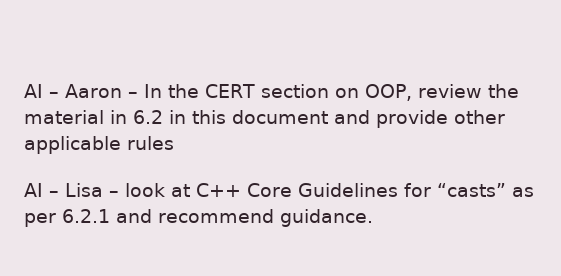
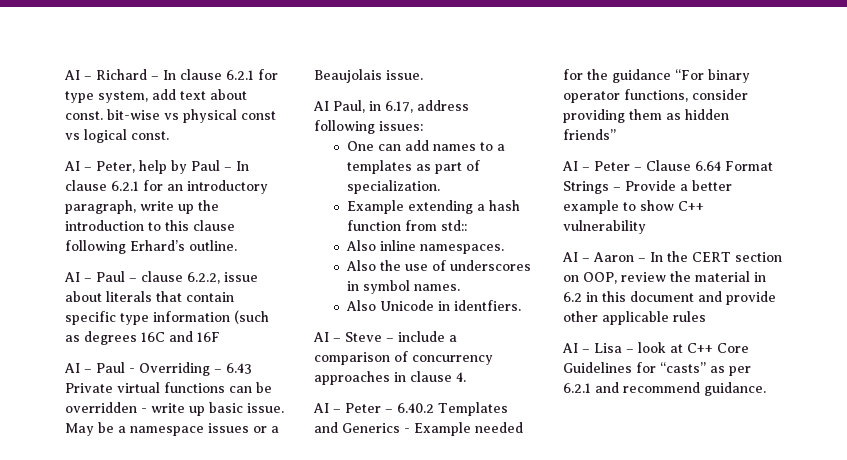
[24,84,59,98] AI – -> [64,69,278,80] [65,89,247,103] [65,109,276,123] [65,129,169,143] [64,160,249,174] [65,180,268,194] [65,200,219,214] [65,220,235,231] [65,240,237,254] [64,271,258,284] [65,291,234,302] [65,310,269,325] [65,331,220,345] [64,362,252,376] [65,382,272,393] [65,402,284,416] [65,422,279,436] [314,69,423,83] [313,100,469,113] [314,120,423,134] [346,140,505,151] [346,160,480,174] [346,180,440,194] [346,200,520,214] [346,220,467,231] [345,240,504,254] [345,260,531,271] [346,280,460,294] [345,300,521,311] [313,331,457,342] [314,351,493,365] [314,371,466,385] [313,402,508,416] [314,422,523,436] [563,69,750,83] [563,89,748,103] [563,109,729,123] [563,129,616,140] [562,160,773,171] [563,180,732,194] [563,200,704,214] [563,220,646,234] [562,252,590,262] AI – Richard – In clause 6.2.1 for type system, add text about const. bit-wise vs physical const vs logical const. // AI – Peter, help by Paul – In clause 6.2.1 for an introductory paragraph, write up the introduction to this clause following Erhard’s outline. // AI – Paul – clause 6.2.2, issue about literals that contain specific type information (such as degrees 16C and 16F // AI – Paul - Overriding – 6.43 Private virtual functions can be overridden - write up basic issue. May be a namespace issues or a Beaujolais issue. // AI Paul, in 6.17, address following issues: // One can add names to a templates as part of specialization. // Example extending a hash function from std:: // Also inline namespaces. // Also the use of underscores in symbol names. // Also Unicode in identfiers. // AI – Steve – include a comparison of concurrency approaches in clause 4. // AI – Peter – 6.40.2 Templates and Generics - Example needed for the guidance “For binary operator functions, consider providing them as hidden friends” // AI – Peter – Clause 6.64 Format Strings – Provide a better example to show C++ vulnerability // AI –

